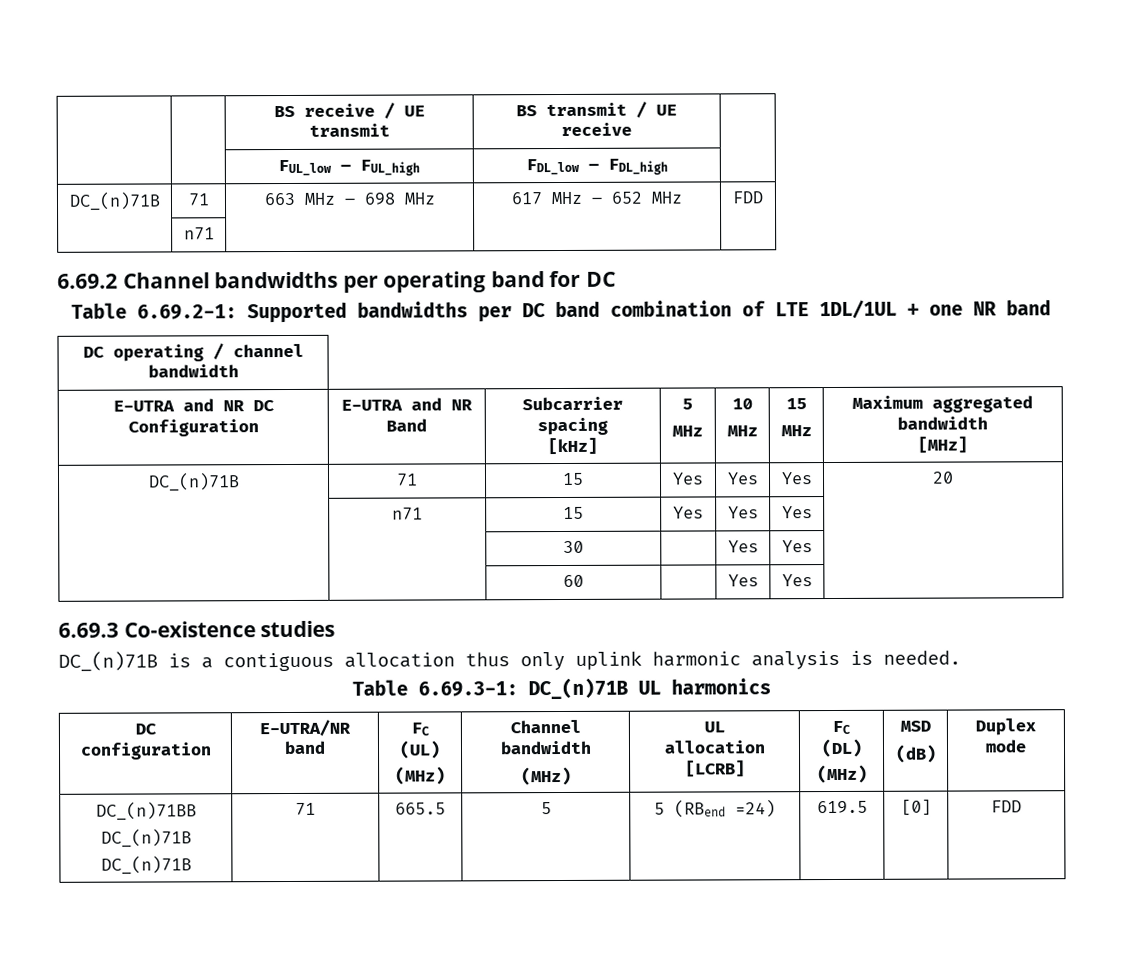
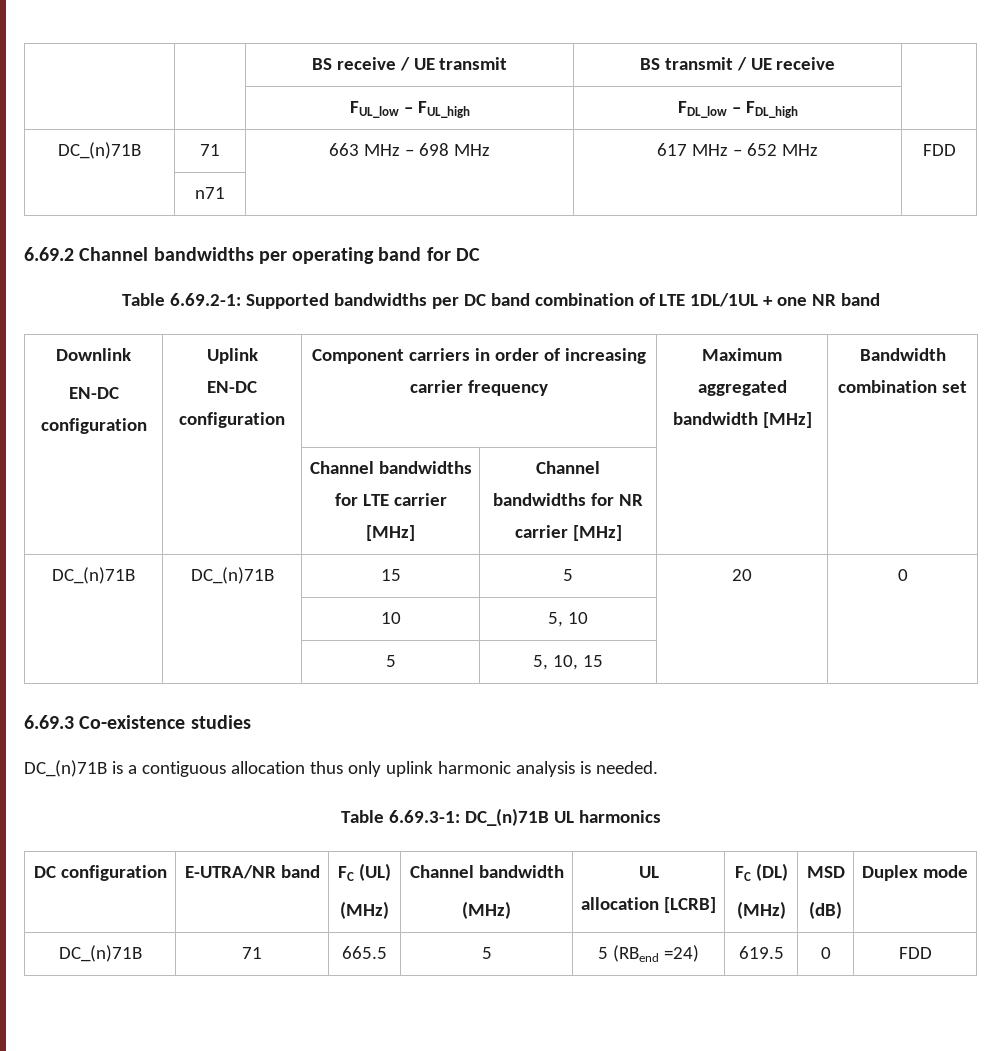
[82,343,304,362] [147,364,239,378] [112,398,274,412] [127,419,259,437] [341,397,473,411] [386,418,427,432] [522,396,623,411] [537,417,608,436] [547,437,598,455] [682,398,693,410] [672,425,703,437] [731,398,753,410] [726,425,758,437] [785,398,807,410] [780,425,812,437] DC operating / channel bandwidth // E-UTRA and NR DC Configuration | E-UTRA and NR Band | Subcarrier spacing // [kHz] | 5 // MHz | 10 // MHz | 15 // MHz -> [56,348,131,361] [68,387,119,399] [40,418,147,434] [206,348,258,364] [207,381,257,393] [179,412,285,428] [312,348,646,364] [410,380,548,396] Downlink // EN-DC configuration | Uplink // EN-DC configuration | Component carriers in order of increasing carrier frequency
[917,436,968,453] [147,472,240,492] [396,473,418,486] [562,472,584,485] [672,472,704,485] [726,472,759,485] [780,472,813,485] [932,471,954,484] [392,507,423,520] [563,506,584,519] [673,506,704,519] [727,506,759,519] [781,506,813,519] [563,540,584,553] [727,540,759,553] [781,540,813,553] [563,574,584,587] [727,574,759,587] [781,574,813,587] // [MHz] // DC_(n)71B | 71 | 15 | Yes | Yes | Yes | 20 // | n71 | 15 | Yes | Yes | Yes | // | | 30 | | Yes | Yes | // | | 60 | | Yes | Yes -> [762,412,812,428] [859,348,946,361] [838,380,967,393] [309,461,472,474] [334,493,447,506] [366,525,415,541] [536,461,600,474] [493,493,643,506] [514,525,622,541] [52,567,135,584] [190,567,274,584] [380,569,401,581] [563,569,573,581] [732,569,752,581] [897,569,908,581] [380,612,401,624] [548,612,588,627] [385,655,396,667] [533,655,603,670] [MHz] | Bandwidth combination set // | | Channel bandwidths for LTE carrier [MHz] | Channel bandwidths for NR carrier [MHz] | | // DC_(n)71B | DC_(n)71B | 15 | 5 | 20 | 0 // | | 10 | 5, 10 | | // | | 5 | 5, 10, 15 |
[95,801,197,821] [100,828,192,848] DC_(n)71BB // DC_(n)71B // -> (968, 871) none
[900,799,932,816] [0] -> [820,947,831,959] 0

